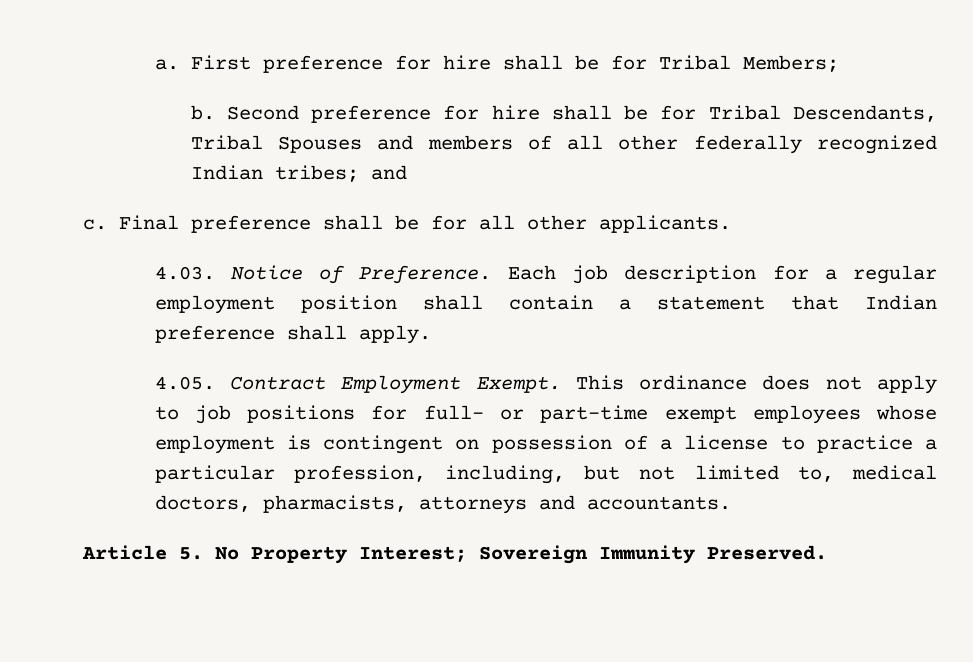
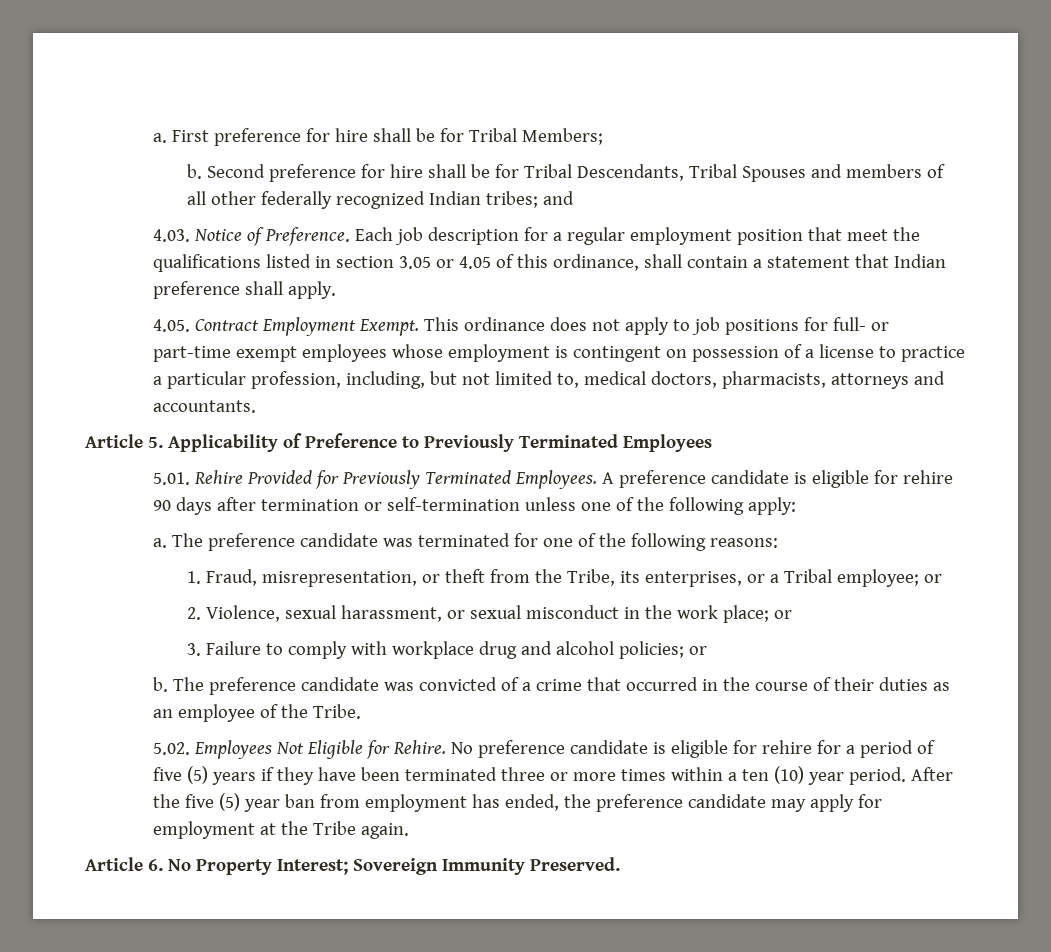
[83,215,731,233] // c. Final preference shall be for all other applicants. -> (575, 198) none
(397, 304) none -> [807,227,920,241] [153,254,640,272] that meet the qualifications listed in section 3.05 or 4.05 of this ordinance,
(203, 553) none -> [167,433,712,452] [153,470,953,489] [153,497,796,515] [153,533,778,551] [187,569,943,587] [187,605,793,623] [187,641,708,659] [153,677,950,695] [153,704,362,722] [153,740,935,759] [153,766,953,785] [153,793,882,812] [153,821,410,839] [85,857,163,871] Applicability of Preference to Previously Terminated Employees // 5.01. Rehire Provided for Previously Terminated Employees. A preference candidate is eligible for rehire 90 days after termination or self-termination unless one of the following apply: // a. The preference candidate was terminated for one of the following reasons: // 1. Fraud, misrepresentation, or theft from the Tribe, its enterprises, or a Tribal employee; or // 2. Violence, sexual harassment, or sexual misconduct in the work place; or // 3. Failure to comply with workplace drug and alcohol policies; or // b. The preference candidate was convicted of a crime that occurred in the course of their duties as an employee of the Tribe. // 5.02. Employees Not Eligible for Rehire. No preference candidate is eligible for rehire for a period of five (5) years if they have been terminated three or more times within a ten (10) year period. After the five (5) year ban from employment has ended, the preference candidate may apply for employment at the Tribe again. // Article 6.

